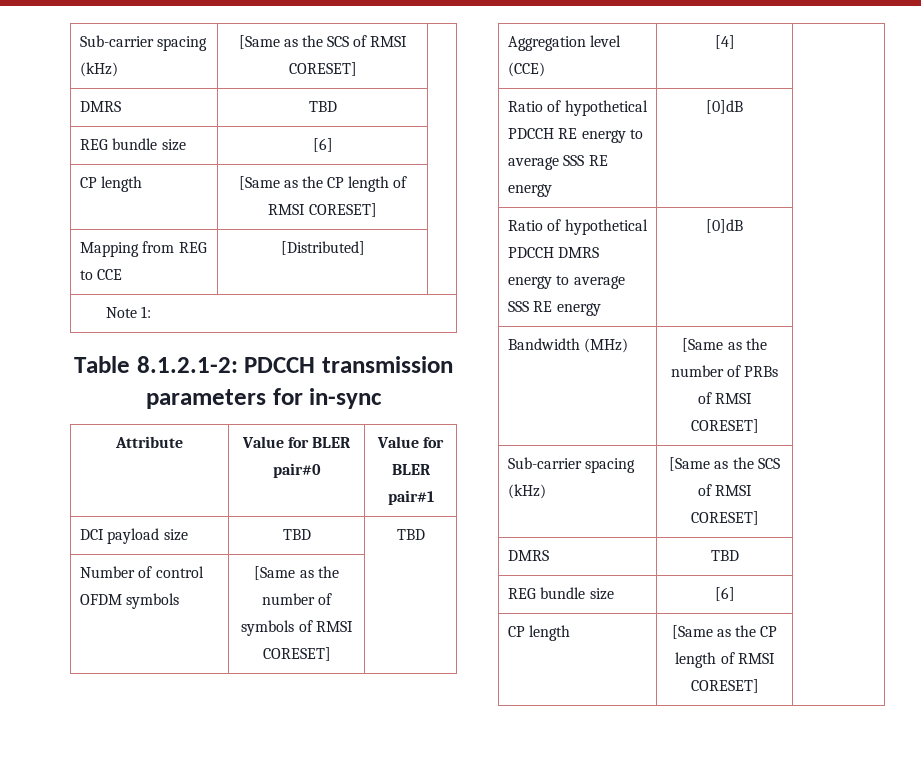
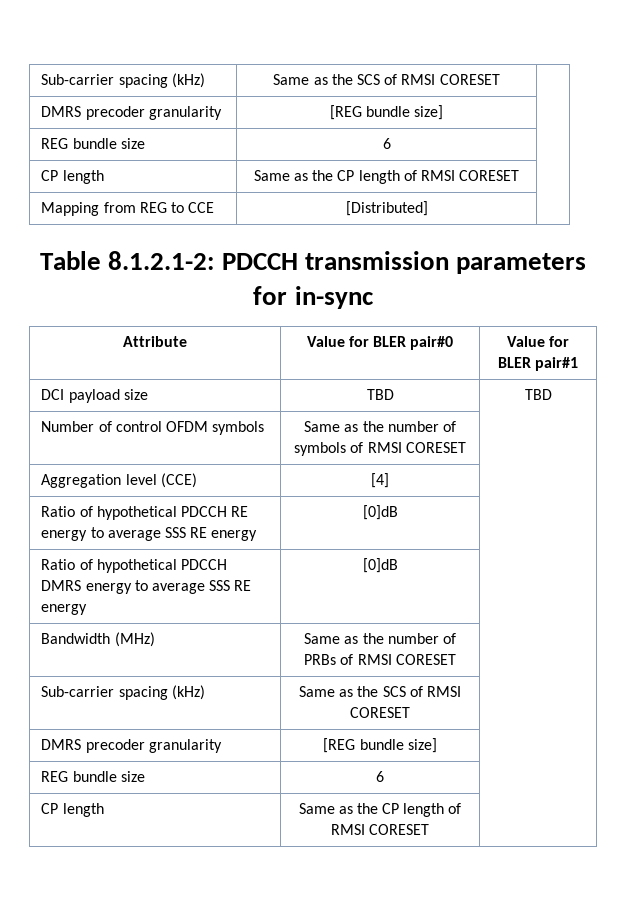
[80,35,208,51] [80,62,119,77] [238,35,408,49] [288,62,357,76] [80,101,122,112] [308,101,337,112] [80,138,186,151] [312,138,333,152] [80,176,143,192] [238,176,408,192] [268,203,377,217] Sub-carrier spacing (kHz) | [Same as the SCS of RMSI CORESET] | // DMRS | TBD | // REG bundle size | [6] | // CP length | [Same as the CP length of RMSI CORESET] -> [41,73,205,88] [273,74,500,85] [41,106,222,120] [329,105,444,120] [41,138,145,149] [382,138,391,149] [41,170,104,184] [253,170,520,184] Sub-carrier spacing (kHz) | Same as the SCS of RMSI CORESET | // DMRS precoder granularity | [REG bundle size] | // REG bundle size | 6 | // CP length | Same as the CP length of RMSI CORESET
[105,306,152,318] // Note 1: -> (428, 208) none
[254,566,296,580] [Same -> [304,421,341,432] Same
[262,647,331,661] CORESET] -> [405,442,466,453] CORESET
[682,338,724,352] [Same -> [304,633,341,644] Same
[690,419,759,433] [508,457,636,473] [508,484,547,499] [669,457,780,471] [697,484,753,496] [690,511,759,525] [508,550,550,561] [710,550,739,561] [508,587,614,600] [714,587,735,601] [508,625,571,641] [671,625,778,639] [675,652,775,668] [690,679,759,693] CORESET] | // Sub-carrier spacing (kHz) | [Same as the SCS of RMSI CORESET] | // DMRS | TBD | // REG bundle size | [6] | // CP length | [Same as the CP length of RMSI CORESET] -> [395,654,456,665] [41,685,205,700] [299,686,461,697] [350,707,410,718] [41,739,222,753] [323,738,437,753] [41,771,145,782] [376,771,384,782] [41,803,104,817] [298,803,462,817] [330,824,430,835] CORESET | // Sub-carrier spacing (kHz) | Same as the SCS of RMSI CORESET | // DMRS precoder granularity | [REG bundle size] | // REG bundle size | 6 | // CP length | Same as the CP length of RMSI CORESET

